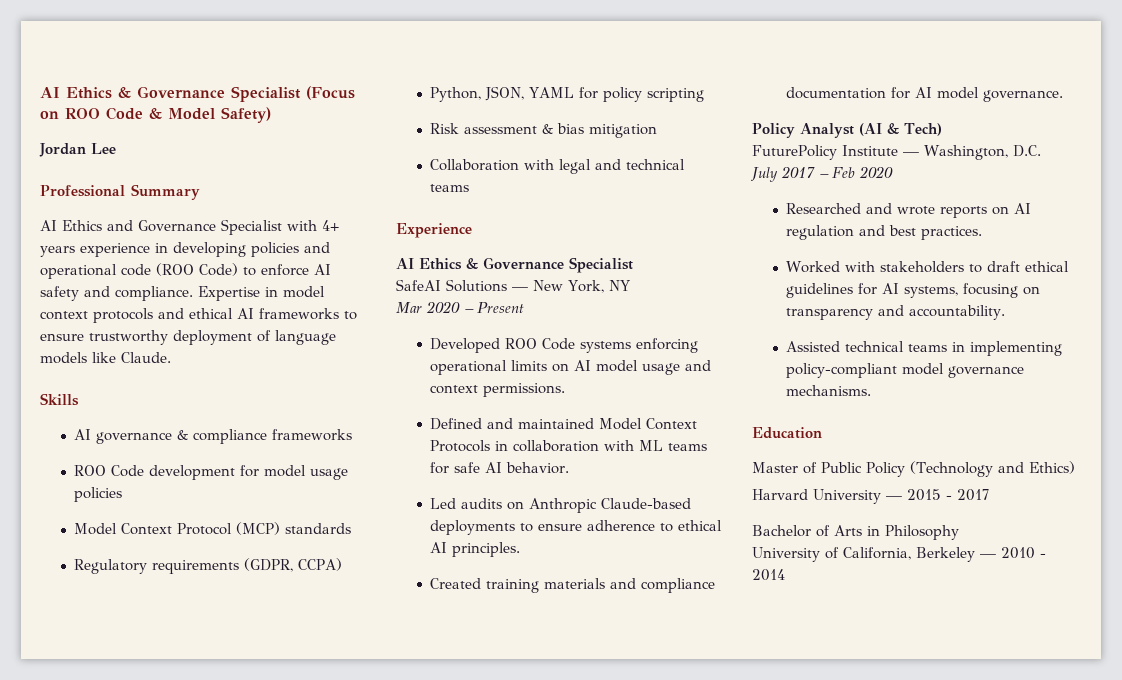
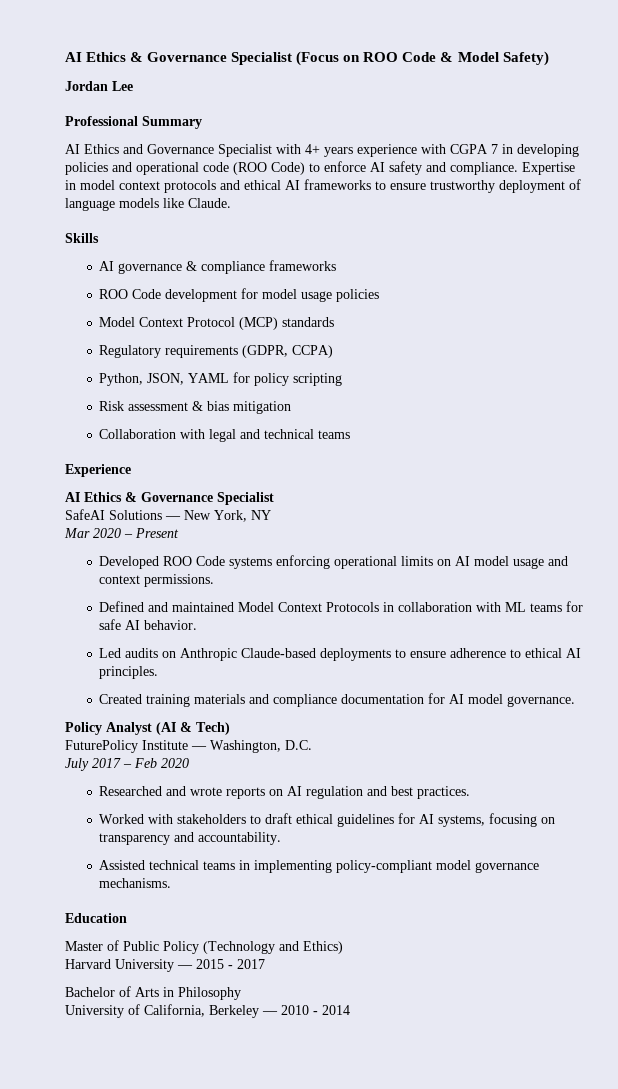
(150, 250) none -> [421,144,498,154] with CGPA 7

